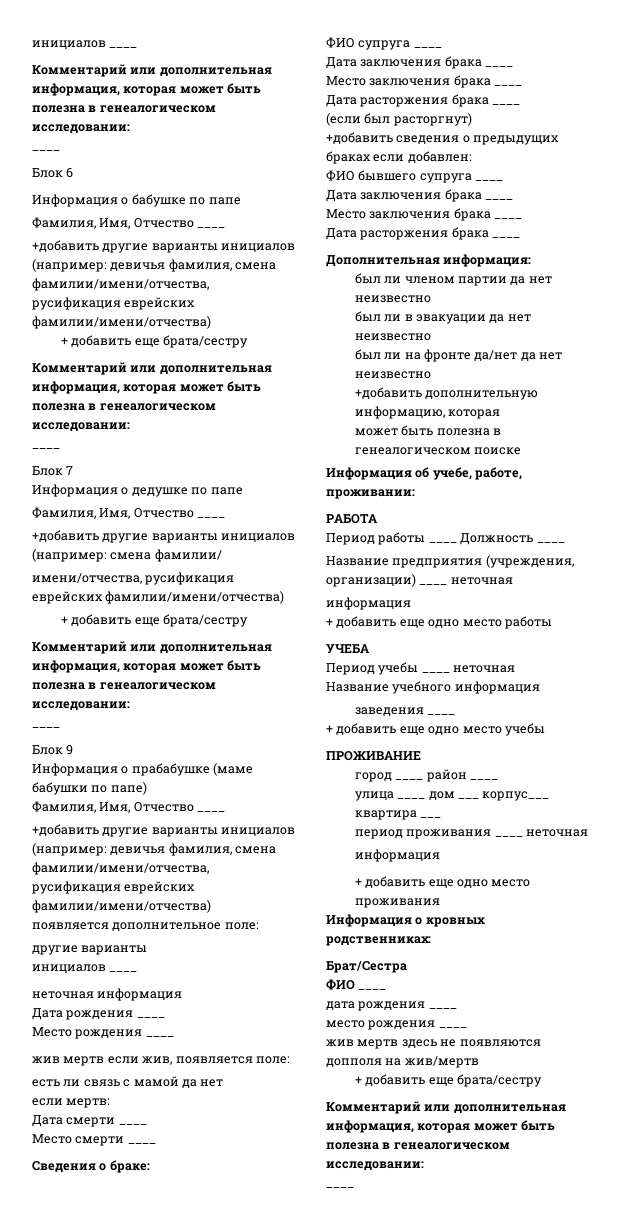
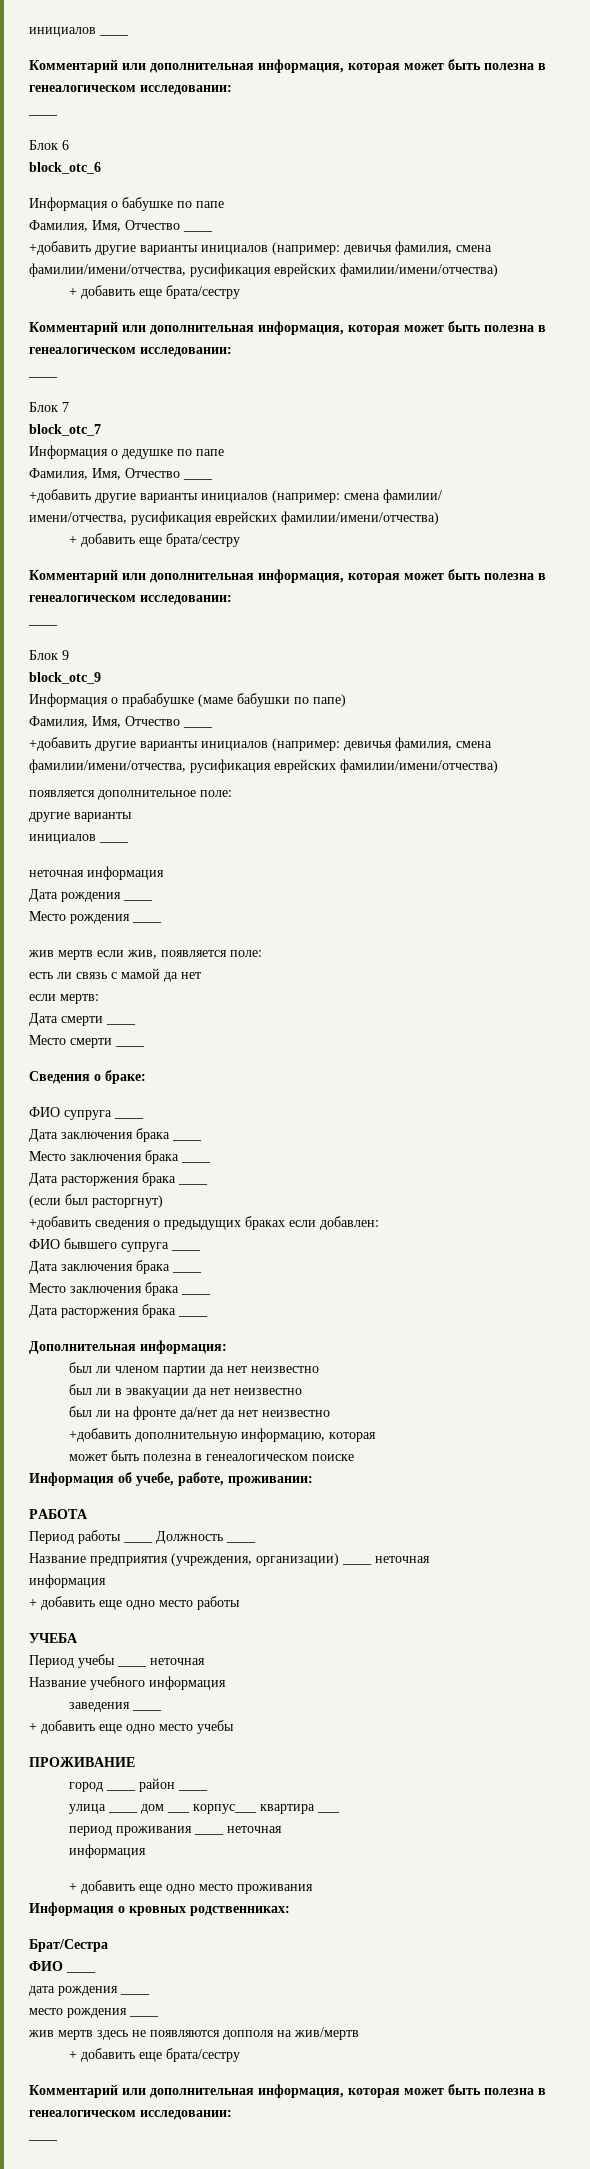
(74, 173) none -> [29,162,101,174] // block_otc_6
(74, 470) none -> [29,424,101,436] // block_otc_7
(74, 750) none -> [29,672,101,684] // block_otc_9

